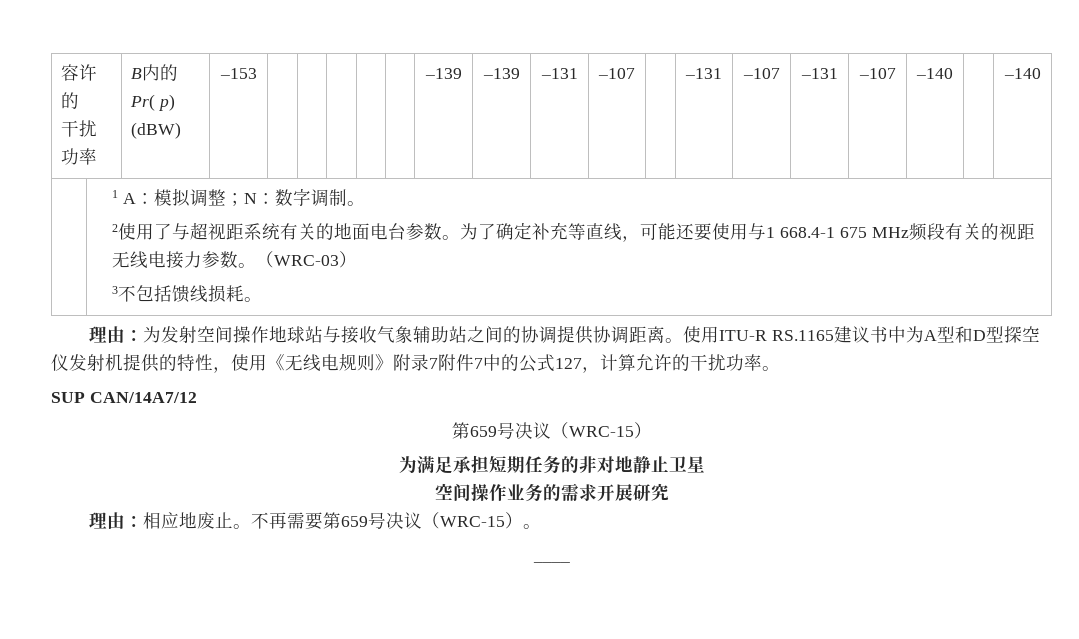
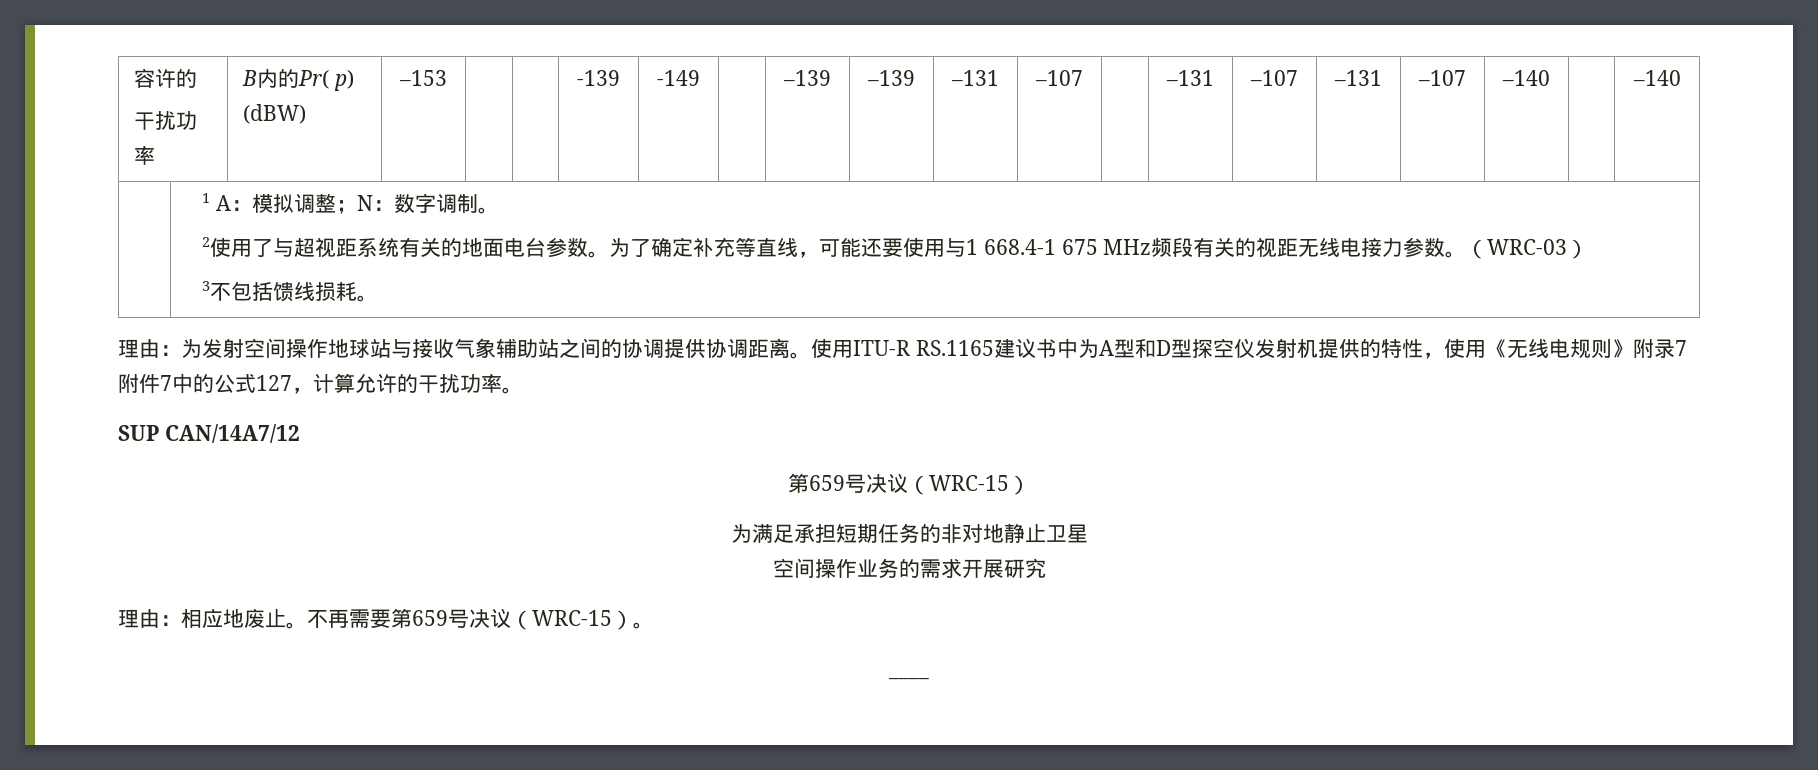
(257, 73) | -> [577,70,620,86] [657,70,700,86] -139 | -149

